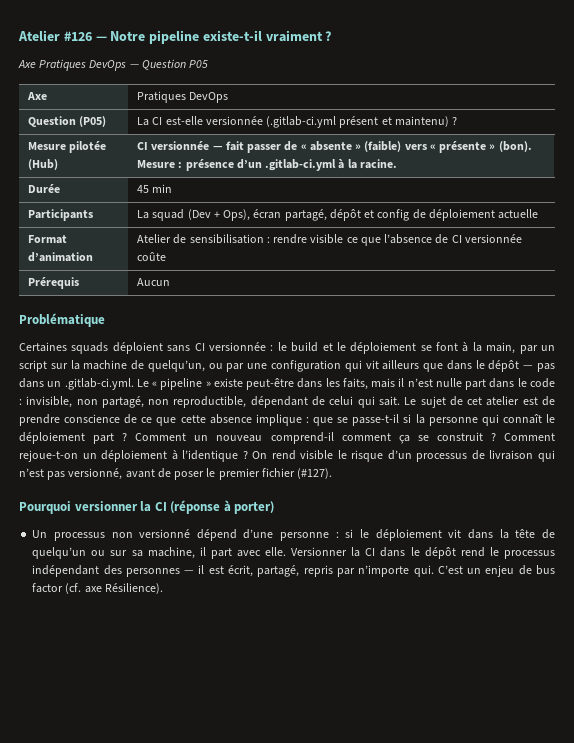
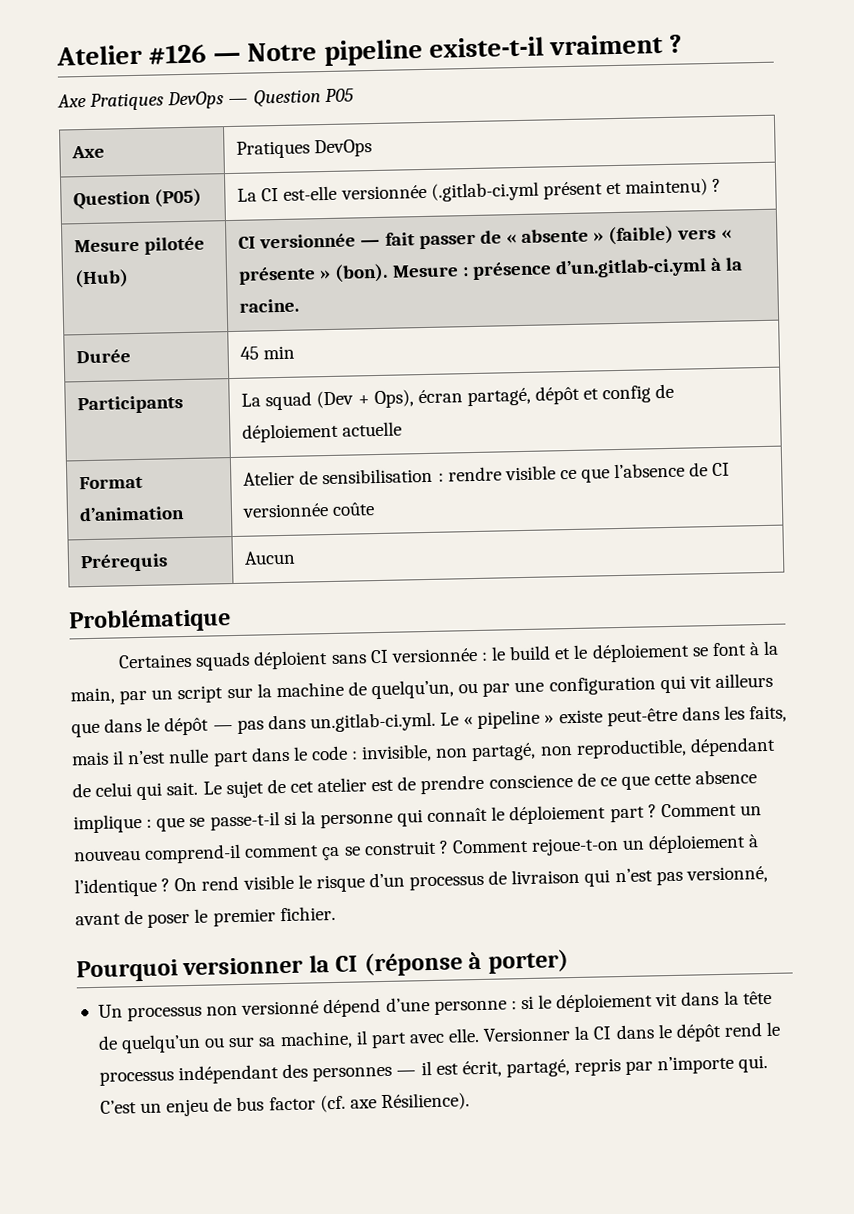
[236,159,337,171] d’un .gitlab-ci.yml -> [554,258,707,279] d’un.gitlab-ci.yml
[47,378,134,390] un .gitlab-ci.yml. -> [309,711,436,733] un.gitlab-ci.yml.
[261,468,333,479] fichier (#127). -> [279,905,336,922] fichier.

